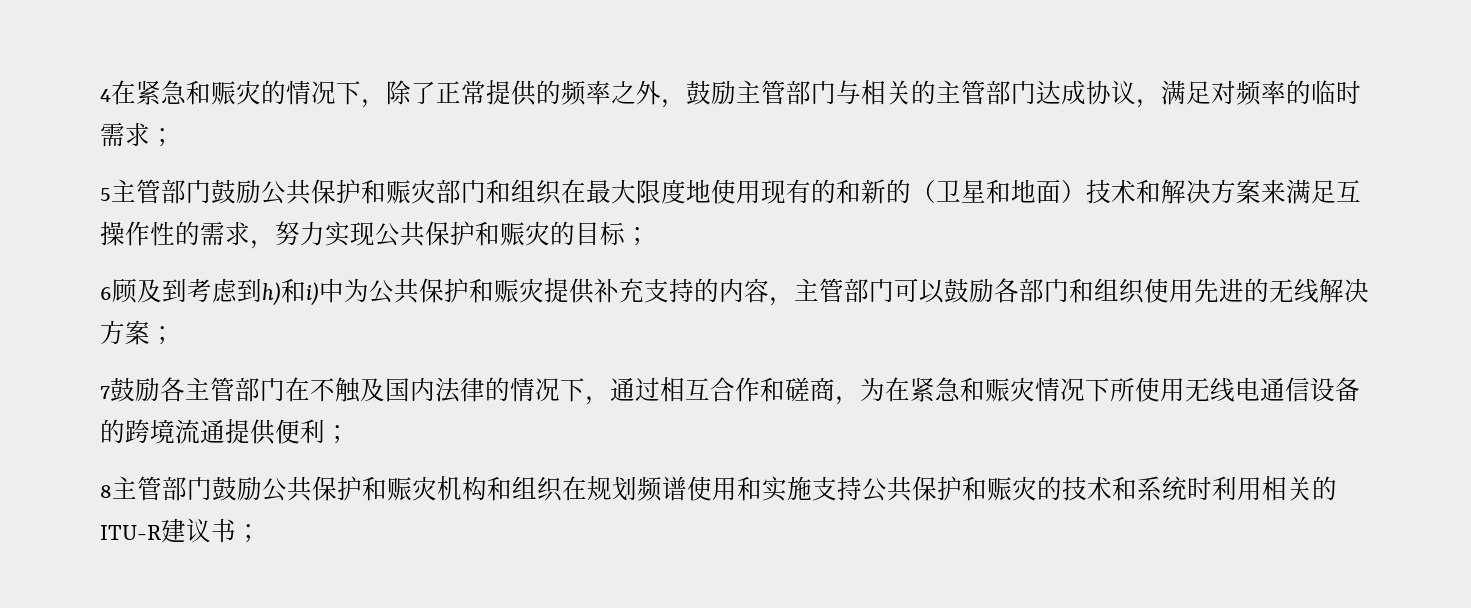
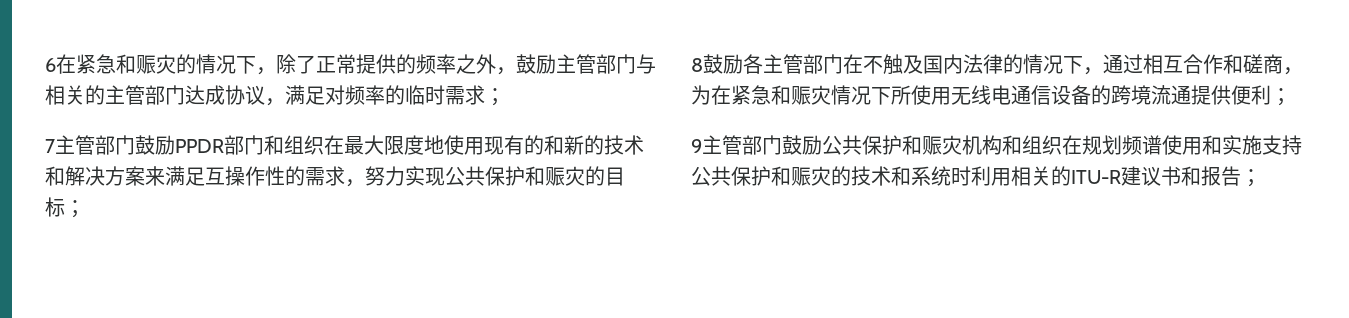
[100,89,111,102] 4 -> [45,58,56,72] 6
[100,179,436,205] 5主管部门鼓励公共保护和赈灾 -> [45,135,224,155] 7主管部门鼓励PPDR
[911,179,1086,204] （卫星和地面） -> (604, 145) none
[100,278,1369,306] [100,320,175,345] [100,386,110,399] 6顾及到考虑到h)和i)中为公共保护和赈灾提供补充支持的内容，主管部门可以鼓励各部门和组织使用先进的无线解决方案； // 7 -> [691,58,703,72] 8
[100,485,112,498] 8 -> [691,139,702,153] 9
(236, 530) none -> [1181,166,1241,186] 和报告

